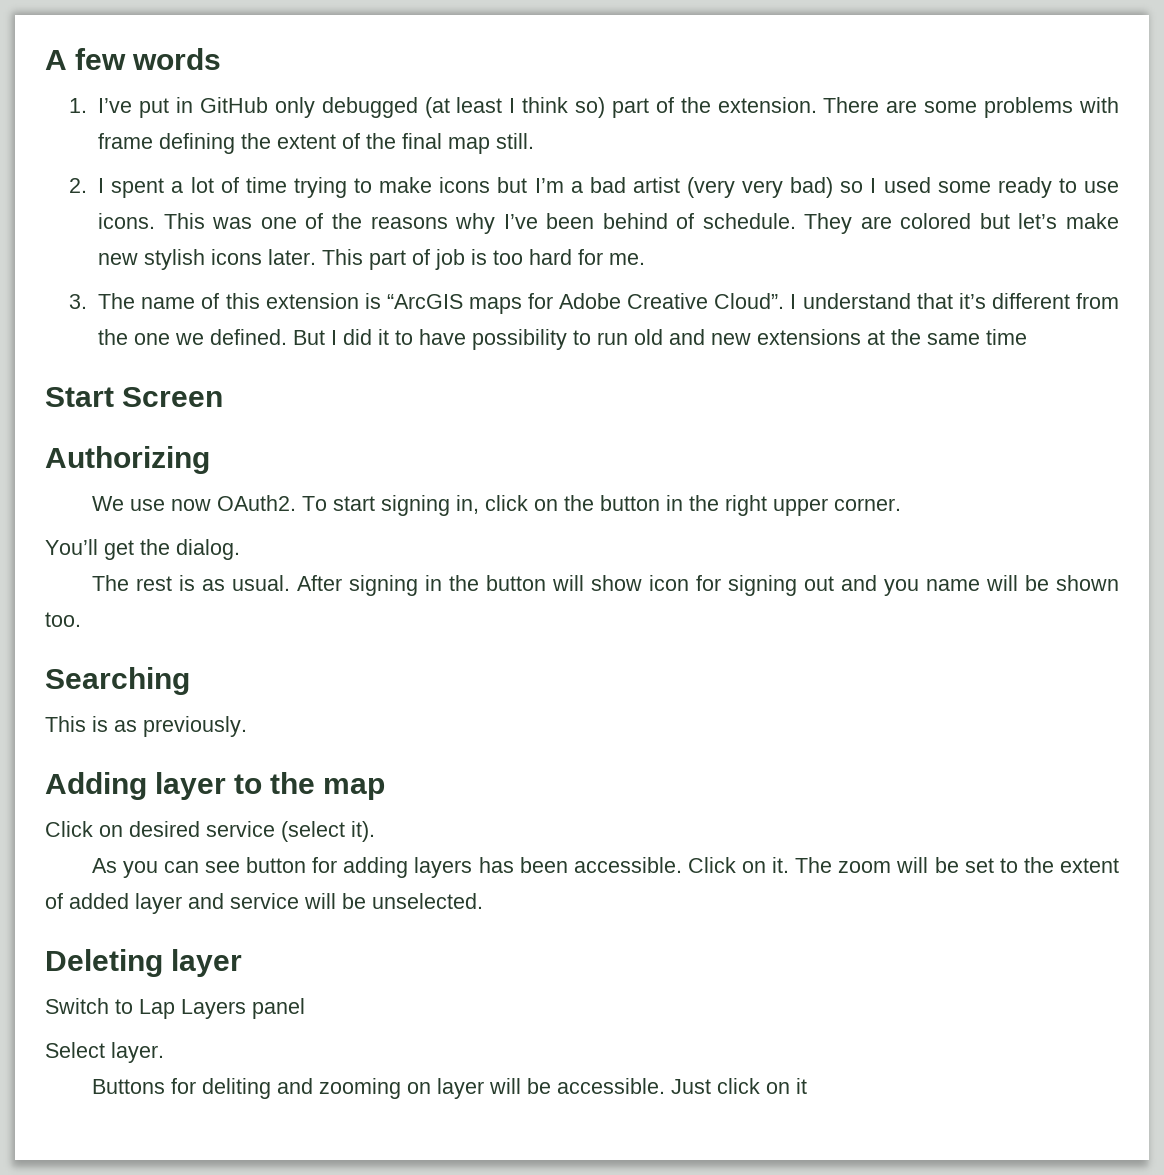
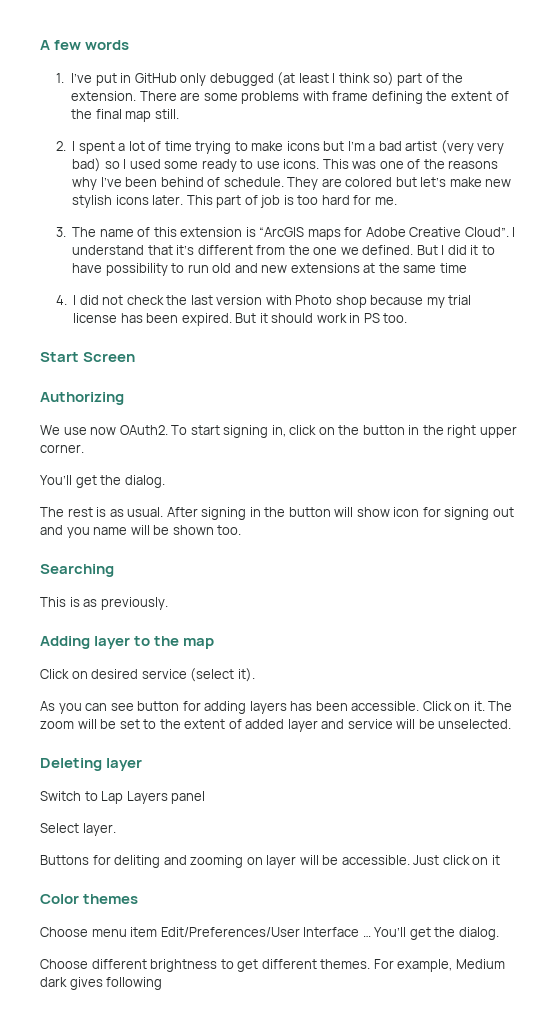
(1028, 337) none -> [55,295,472,308] [73,313,408,326] // 4. I did not check the last version with Photo shop because my trial license has been expired. But it should work in PS too.
(807, 1086) none -> [40,894,139,904] [40,927,499,940] [40,959,505,972] [40,977,163,990] // Color themes // Choose menu item Edit/Preferences/User Interface … You’ll get the dialog. // Choose different brightness to get different themes. For example, Medium dark gives following

